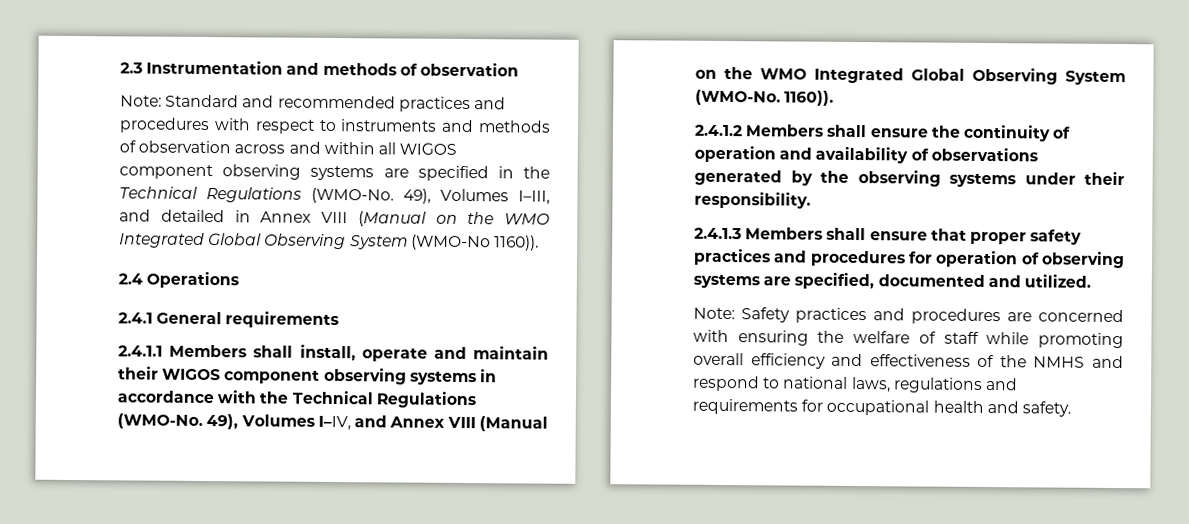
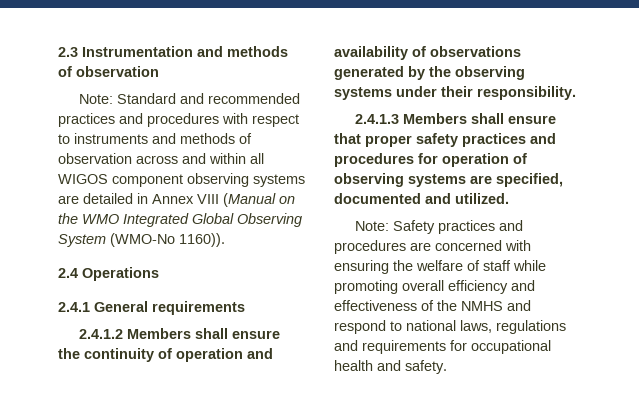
[417,165,550,182] [119,186,550,205] [119,209,151,222] specified in the Technical Regulations (WMO-No. 49), Volumes I–III, and -> (79, 199) none
[118,344,549,362] [118,366,497,386] [117,390,476,409] [117,413,548,432] [695,66,1126,86] [695,89,835,106] // 2.4.1.1 Members shall install, operate and maintain their WIGOS component observing systems in accordance with the Technical Regulations (WMO-No. 49), Volumes I–IV, and Annex VIII (Manual on the WMO Integrated Global Observing System (WMO-No. 1160)). -> (245, 308) none

